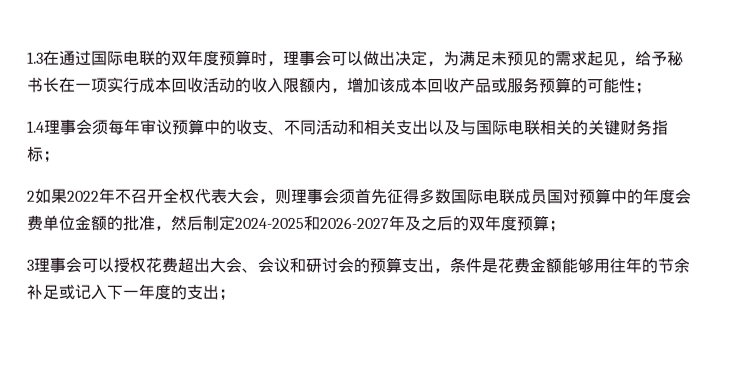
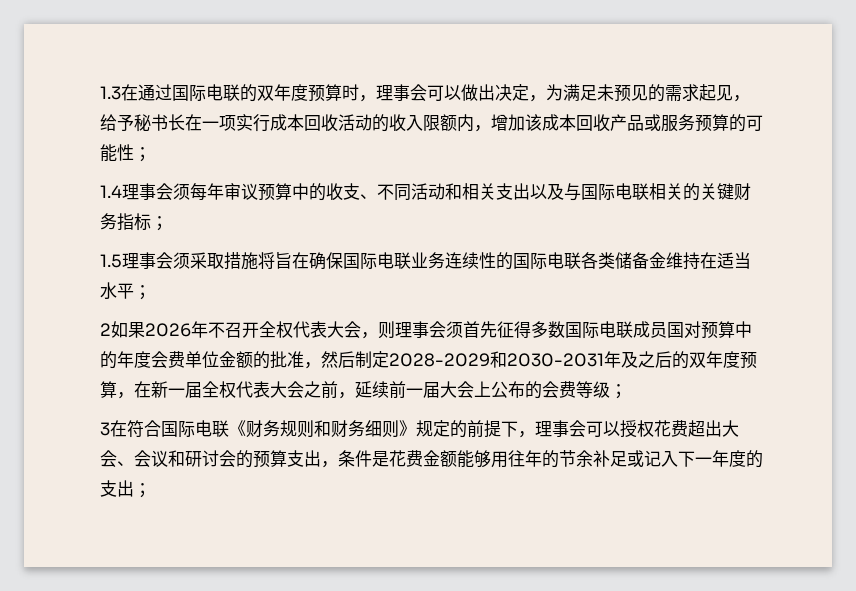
(60, 156) none -> [100,252,751,270] [100,282,151,300] // 1.5理事会须采取措施将旨在确保国际电联业务连续性的国际电联各类储备金维持在适当水平；
[66,190,100,202] 2022 -> [145,323,191,337] 2026
[234,215,389,231] 2024-2025和2026-2027 -> [389,351,604,368] 2028-2029和2030-2031
[548,220,565,233] [26,259,34,271] ； // 3 -> [117,381,627,399] [100,420,535,438] ，在新一届全权代表大会之前，延续前一届大会上公布的会费等级； // 3在符合国际电联《财务规则和财务细则》规定的前提下，

